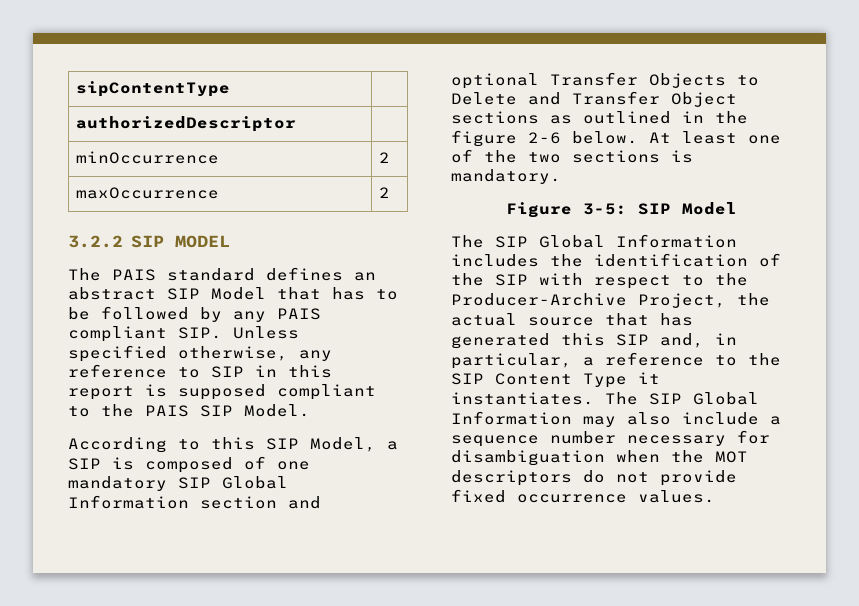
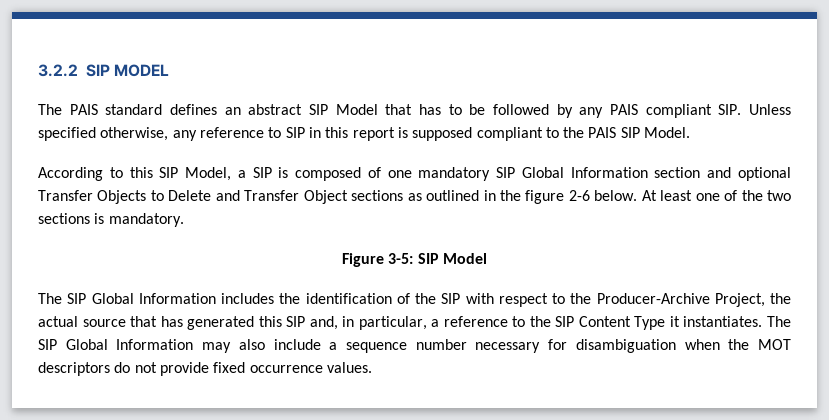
[75,81,230,97] [75,116,296,132] [75,151,219,164] [378,152,390,163] [75,187,219,199] [378,187,390,198] sipContentType | // authorizedDescriptor | // minOccurrence | 2 // maxOccurrence | 2 // -> (38, 70) none

